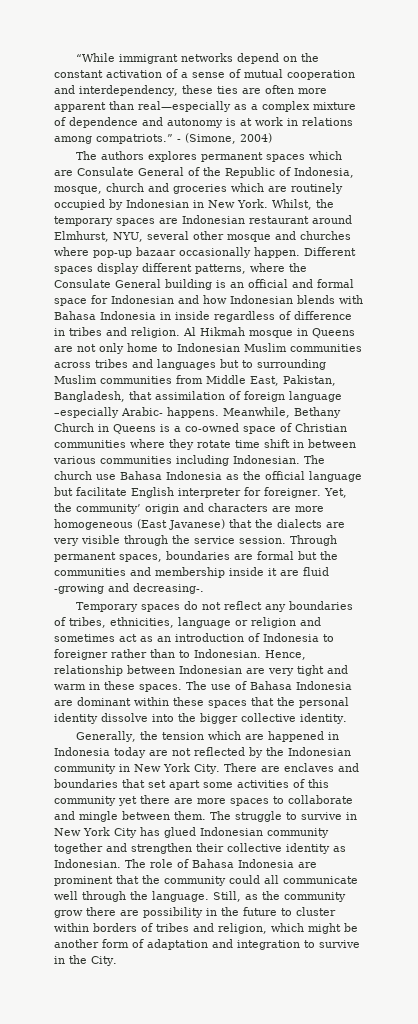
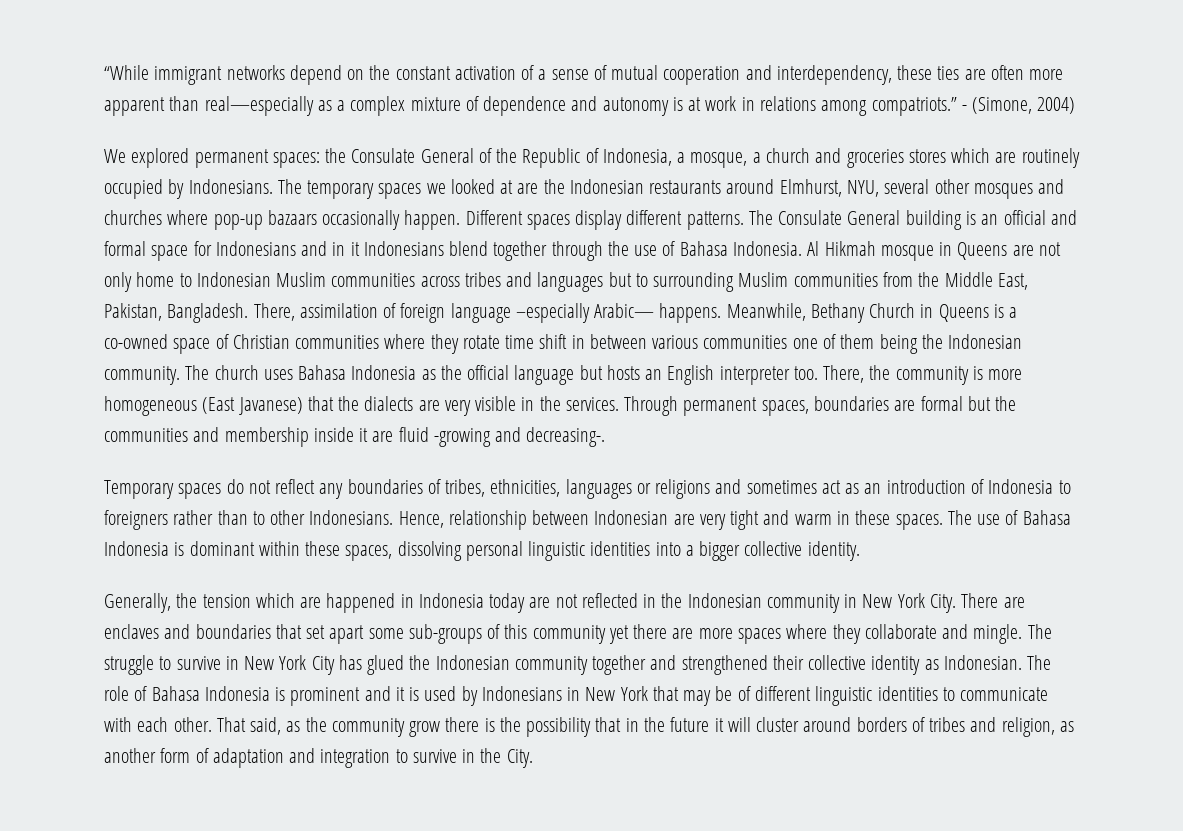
[76,151,343,162] [54,170,73,176] The authors explores permanent spaces which are -> [104,148,347,168] We explored permanent spaces: the
[54,186,102,194] mosque, -> [677,152,761,168] a mosque, a
(227, 189) none -> [908,149,946,163] stores
[126,199,334,210] [54,215,309,226] Indonesian in New York. Whilst, the temporary spaces are Indonesian restaurant -> [188,179,722,199] Indonesians. The temporary spaces we looked at are the Indonesian restaurants
[227,234,271,242] mosque -> [973,183,1033,199] mosques
[136,247,176,256] bazaar -> [267,210,317,225] bazaars
[195,263,307,274] patterns, where the -> [686,210,773,230] patterns. The
[111,295,363,304] [54,311,352,322] [54,327,180,338] Indonesian and how Indonesian blends with Bahasa Indonesia in inside regardless of difference in tribes and religion. -> [215,241,802,261] Indonesians and in it Indonesians blend together through the use of Bahasa Indonesia.
(203, 379) none -> [918,272,940,287] the
[54,391,152,402] Bangladesh, that -> [167,303,295,323] Bangladesh. There,
[121,407,163,416] Arabic- -> [594,303,655,318] Arabic—
[176,455,300,466] including Indonesian. -> [792,334,1023,354] [104,366,180,385] one of them being the Indonesian community.
[96,474,116,480] use -> [263,369,293,380] uses
[76,487,347,498] [54,503,291,514] facilitate English interpreter for foreigner. Yet, the community’ origin and characters are -> [606,365,984,385] hosts an English interpreter too. There, the community is
[124,535,286,546] through the service session. -> [521,396,619,411] in the services.
[178,617,296,628] language or religion -> [565,479,711,499] languages or religions
[54,649,108,660] foreigner -> [104,510,168,530] foreigners
[194,649,261,658] Indonesian. -> [270,510,394,525] other Indonesians.
[54,700,73,706] are -> [174,542,185,556] is
[208,697,349,708] [54,713,196,724] spaces that the personal identity dissolve into the -> [345,541,694,561] spaces, dissolving personal linguistic identities into a
[249,747,263,758] by -> [643,594,657,608] in
[237,780,289,788] activities -> [408,624,482,644] sub-groups
[273,795,353,804] [54,811,206,822] to collaborate and mingle between them. -> [786,624,1023,644] where they collaborate and mingle.
(196, 832) none -> [409,655,431,670] the
[131,843,192,854] strengthen -> [681,655,768,675] strengthened
[298,862,317,868] [54,875,358,886] [54,891,241,902] are prominent that the community could all communicate well through the language. Still, -> [275,686,1049,706] [104,717,282,735] is prominent and it is used by Indonesians in New York that may be of different linguistic identities to communicate with each other. That said,
[120,907,336,918] [54,923,89,932] are possibility in the future to cluster within -> [484,717,852,737] is the possibility that in the future it will cluster around
[271,923,358,934] which might be -> [1059,721,1074,732] as

